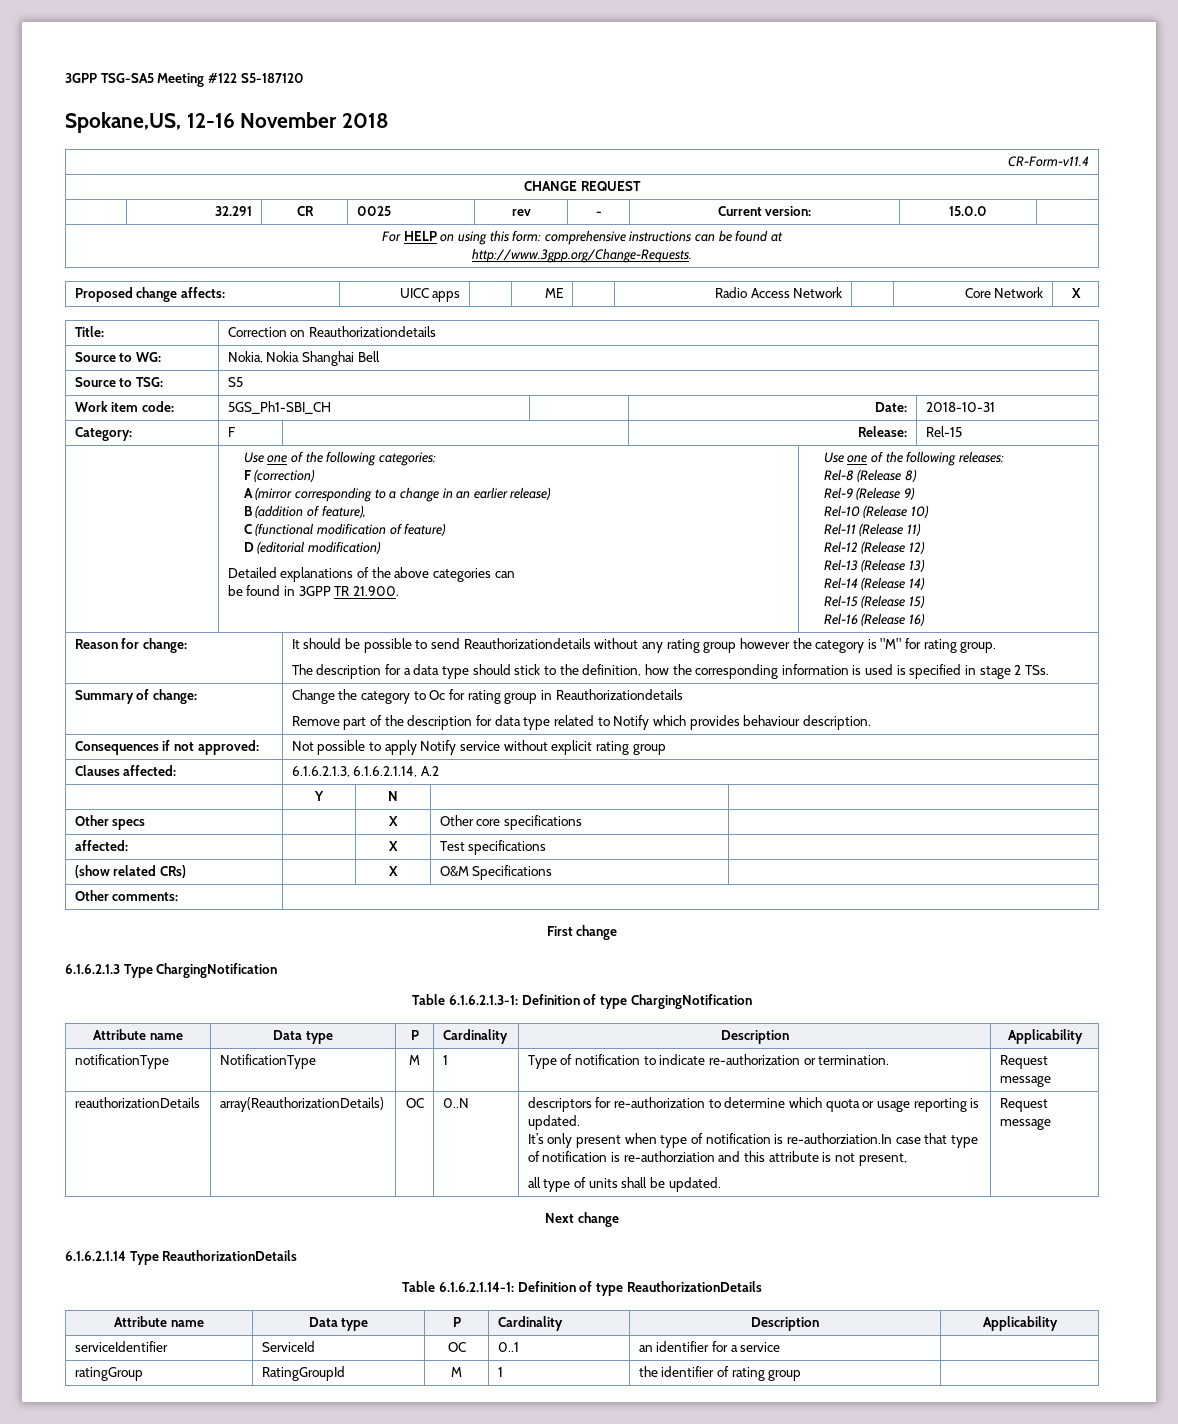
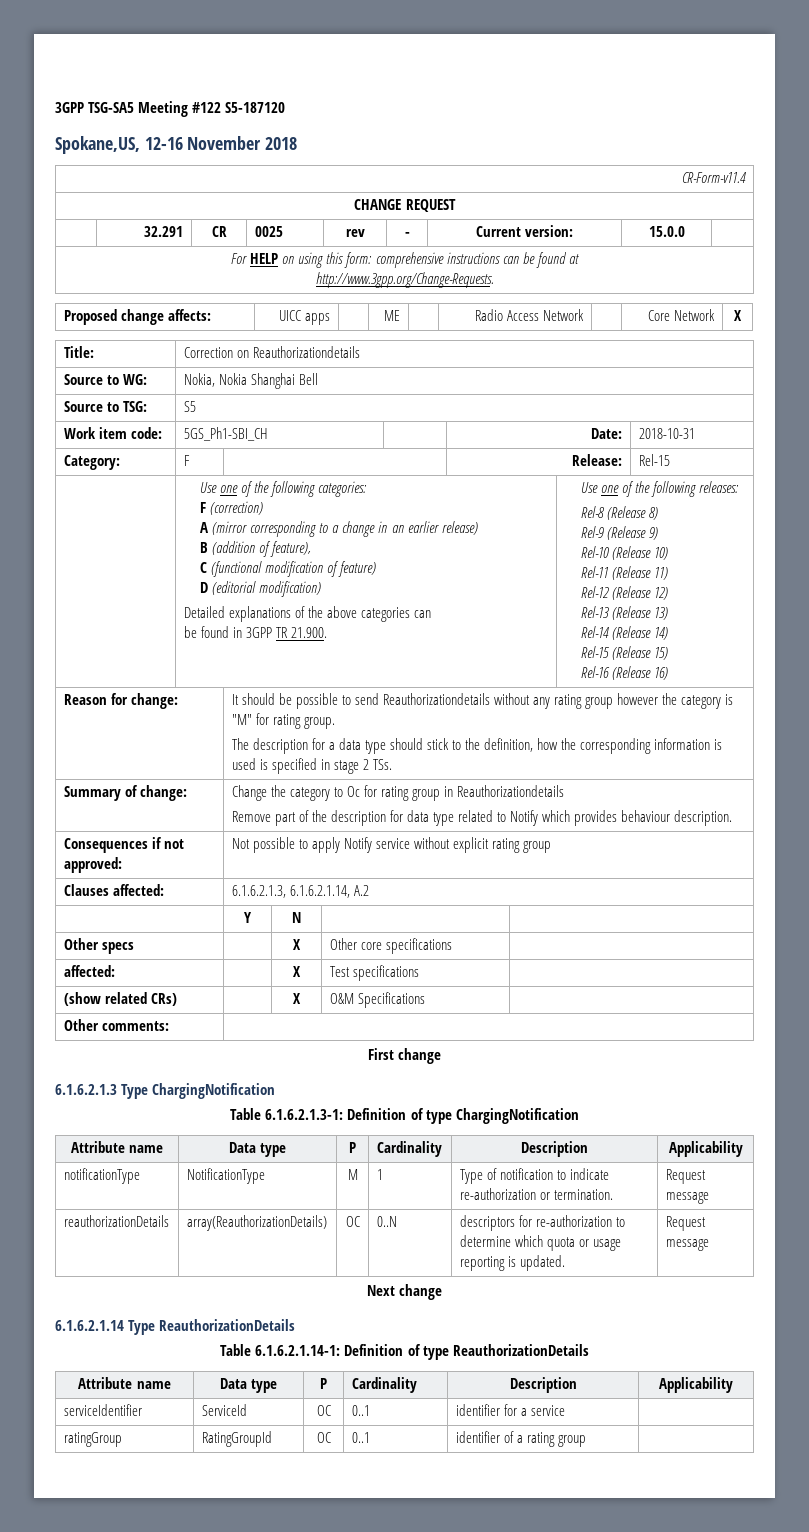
[527,1133,978,1148] [527,1151,907,1166] [527,1177,721,1192] // It’s only present when type of notification is re-authorziation.In case that type of notification is re-authorziation and this attribute is not present, // all type of units shall be updated. -> (565, 1263) none
[638,1345,653,1352] an -> (370, 1410) none
[451,1367,462,1377] [497,1367,503,1377] [638,1366,658,1377] M | 1 | the -> [316,1432,331,1443] [351,1432,370,1443] OC | 0..1 |
(730, 1371) none -> [516,1435,523,1443] a

